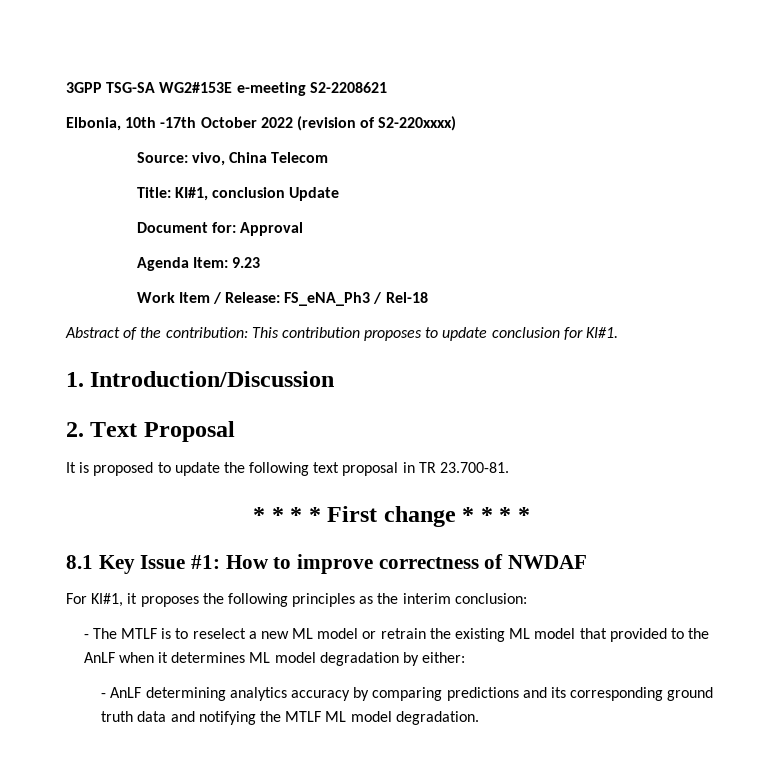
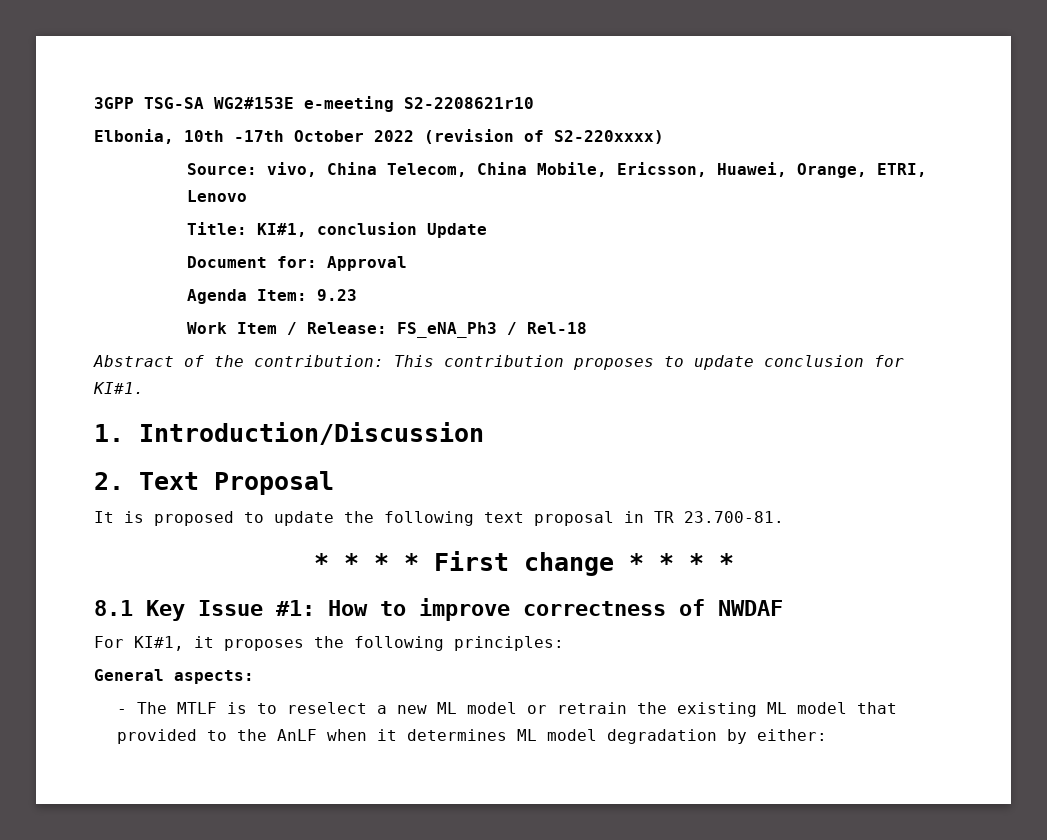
[309,82,387,93] S2-2208621 -> [404,97,534,109] S2-2208621r10
[271,152,329,163] Telecom -> [387,162,928,178] [187,190,248,202] Telecom, China Mobile, Ericsson, Huawei, Orange, ETRI, Lenovo
[292,593,527,607] principles as the interim conclusion: -> [454,636,564,651] [94,669,254,684] principles: // General aspects:
[101,687,714,701] [101,711,479,725] // - AnLF determining analytics accuracy by comparing predictions and its corresponding ground truth data and notifying the MTLF ML model degradation. -> (828, 735) none

